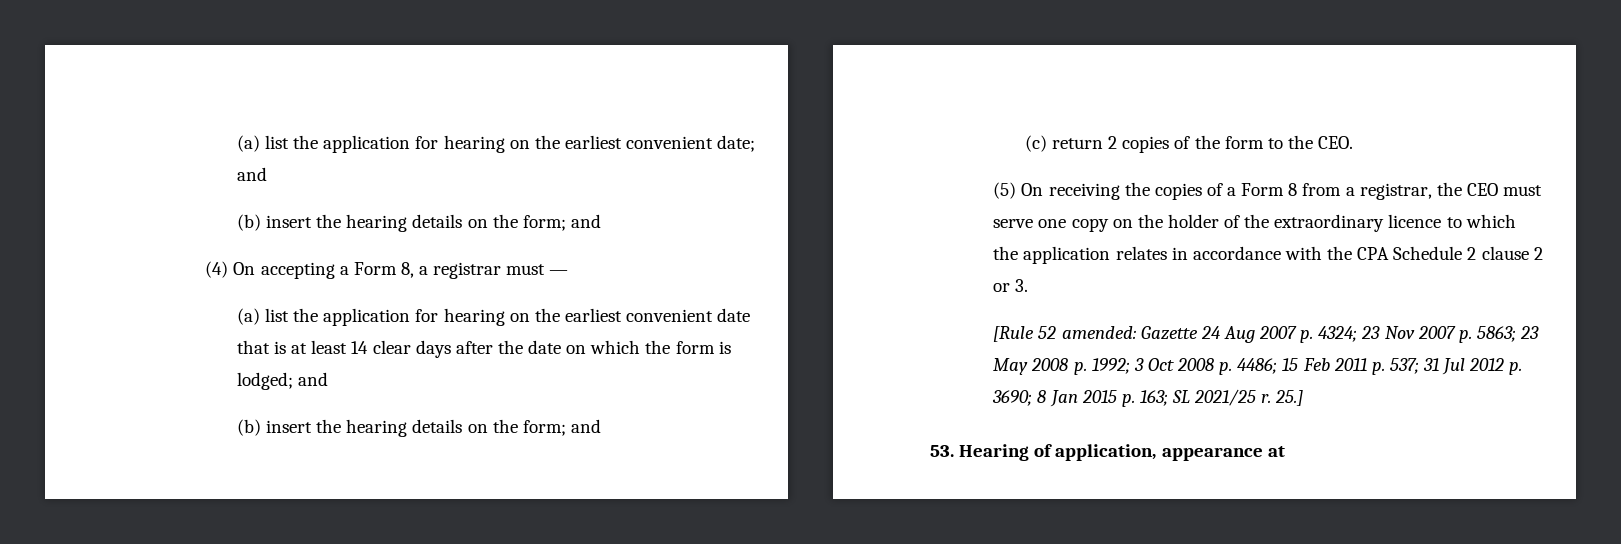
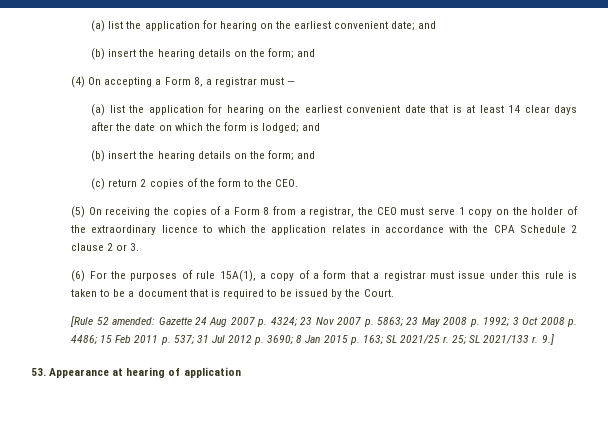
[1038,219,1067,228] one -> [458,207,465,215] 1
(1029, 285) none -> [71,270,577,282] [71,289,394,299] // (6) For the purposes of rule 15A(1), a copy of a form that a registrar must issue under this rule is taken to be a document that is required to be issued by the Court.
[1275,390,1304,406] [930,444,1285,461] 25.] // 53. Hearing of application, appearance at -> [452,334,554,345] [31,367,241,378] 25; SL 2021/133 r. 9.] // 53. Appearance at hearing of application

